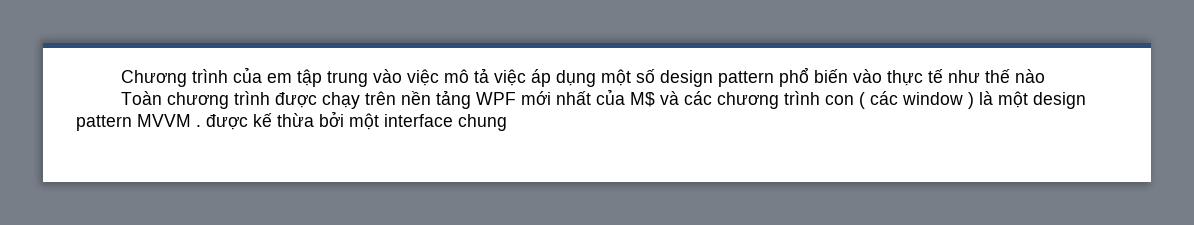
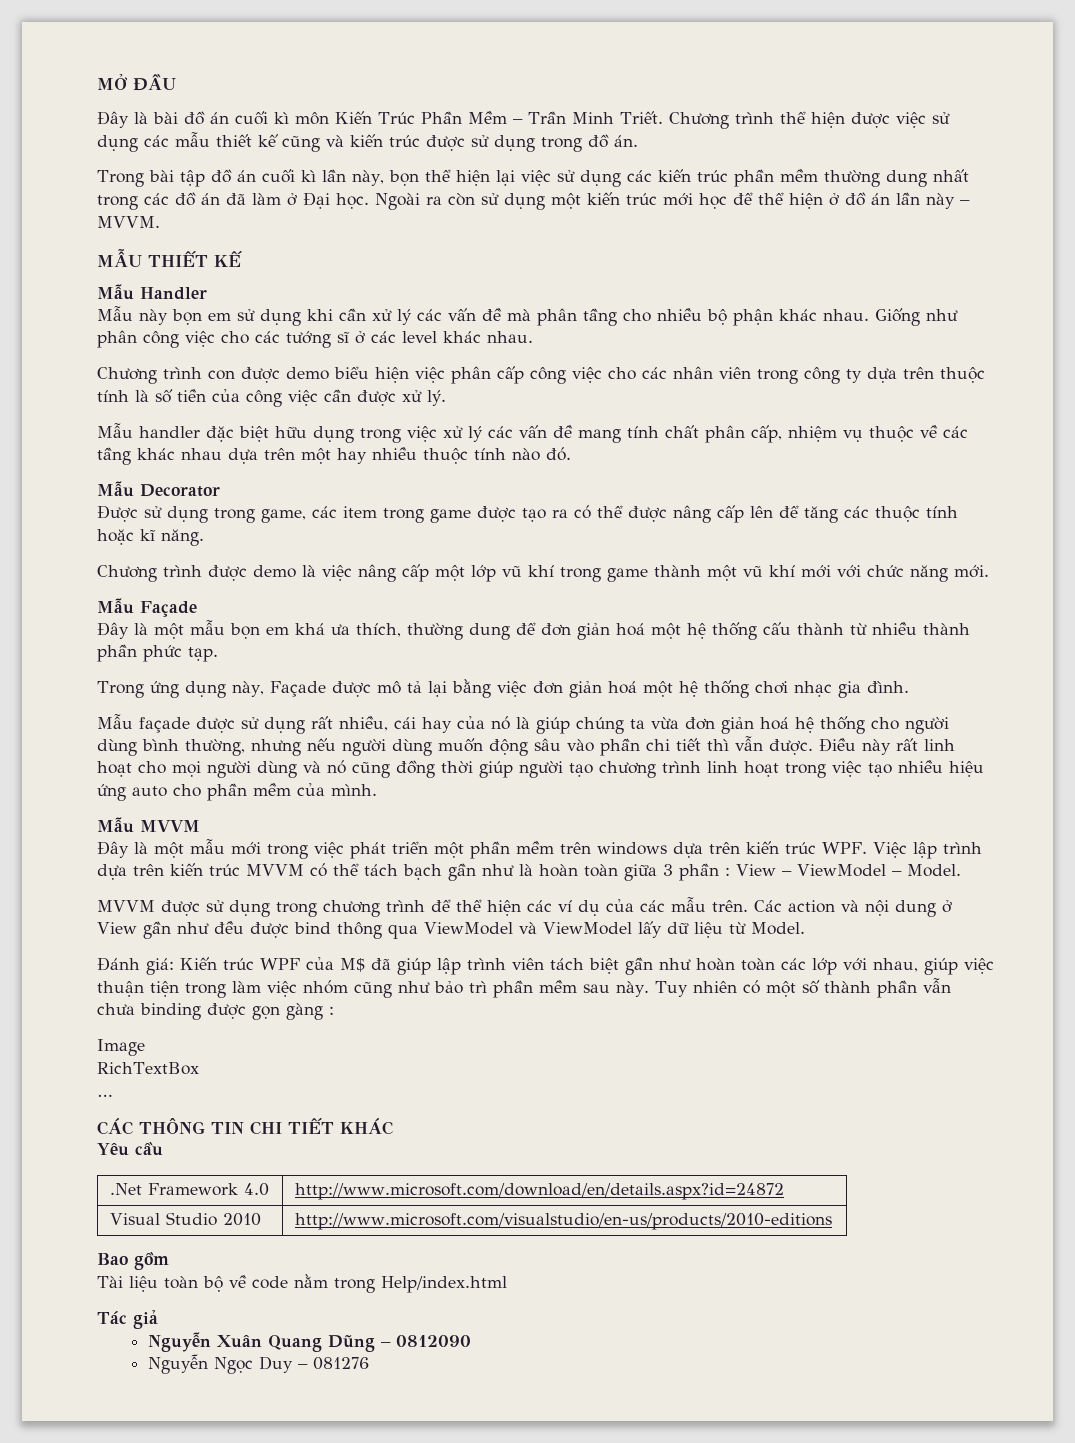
[121,67,1046,87] [121,89,1087,109] [76,111,507,131] Chương trình của em tập trung vào việc mô tả việc áp dụng một số design pattern phổ biến vào thực tế như thế nào // Toàn chương trình được chạy trên nền tảng WPF mới nhất của M$ và các chương trình con ( các window ) là một design pattern MVVM . được kế thừa bởi một interface chung -> [97,74,176,91] [97,111,950,129] [97,132,638,152] [97,169,969,187] [97,192,970,210] [97,216,160,228] [97,249,242,267] [97,284,207,300] [97,306,958,326] [97,330,533,348] [97,366,985,384] [97,389,446,407] [97,423,968,443] [97,447,571,465] [97,481,220,497] [97,505,958,523] [97,529,204,546] [97,564,989,582] [97,598,197,617] [97,620,970,640] [97,644,218,662] [97,679,909,698] [97,714,949,734] [97,736,955,756] [97,760,984,778] [97,783,377,801] [97,817,200,833] [97,839,982,859] [97,863,961,881] [97,897,953,917] [97,921,805,939] [97,957,994,975] [97,978,951,998] [97,1003,334,1020] [97,1039,145,1056] [97,1062,199,1075] [97,1094,112,1097] [97,1118,393,1135] [97,1142,163,1156] [109,1183,269,1196] [294,1183,784,1200] [109,1212,261,1226] [294,1213,832,1230] [97,1252,169,1270] [97,1274,507,1293] [97,1310,158,1329] [148,1332,472,1352] [148,1354,370,1374] MỞ ĐẦU // Đây là bài đồ án cuối kì môn Kiến Trúc Phần Mềm – Trần Minh Triết. Chương trình thể hiện được việc sử dụng các mẫu thiết kế cũng và kiến trúc được sử dụng trong đồ án. // Trong bài tập đồ án cuối kì lần này, bọn thể hiện lại việc sử dụng các kiến trúc phần mềm thường dung nhất trong các đồ án đã làm ở Đại học. Ngoài ra còn sử dụng một kiến trúc mới học để thể hiện ở đồ án lần này – MVVM. // MẪU THIẾT KẾ // Mẫu Handler // Mẫu này bọn em sử dụng khi cần xử lý các vấn đề mà phân tầng cho nhiều bộ phận khác nhau. Giống như phân công việc cho các tướng sĩ ở các level khác nhau. // Chương trình con được demo biểu hiện việc phân cấp công việc cho các nhân viên trong công ty dựa trên thuộc tính là số tiền của công việc cần được xử lý. // Mẫu handler đặc biệt hữu dụng trong việc xử lý các vấn đề mang tính chất phân cấp, nhiệm vụ thuộc về các tầng khác nhau dựa trên một hay nhiều thuộc tính nào đó. // Mẫu Decorator // Được sử dụng trong game, các item trong game được tạo ra có thể được nâng cấp lên để tăng các thuộc tính hoặc kĩ năng. // Chương trình được demo là việc nâng cấp một lớp vũ khí trong game thành một vũ khí mới với chức năng mới. // Mẫu Façade // Đây là một mẫu bọn em khá ưa thích, thường dung để đơn giản hoá một hệ thống cấu thành từ nhiều thành phần phức tạp. // Trong ứng dụng này, Façade được mô tả lại bằng việc đơn giản hoá một hệ thống chơi nhạc gia đình. // Mẫu façade được sử dụng rất nhiều, cái hay của nó là giúp chúng ta vừa đơn giản hoá hệ thống cho người dùng bình thường, nhưng nếu người dùng muốn động sâu vào phần chi tiết thì vẫn được. Điều này rất linh hoạt cho mọi người dùng và nó cũng đồng thời giúp người tạo chương trình linh hoạt trong việc tạo nhiều hiệu ứng auto cho phần mềm của mình. // Mẫu MVVM // Đây là một mẫu mới trong việc phát triển một phần mềm trên windows dựa trên kiến trúc WPF. Việc lập trình dựa trên kiến trúc MVVM có thể tách bạch gần như là hoàn toàn giữa 3 phần : View – ViewModel – Model. // MVVM được sử dụng trong chương trình để thể hiện các ví dụ của các mẫu trên. Các action và nội dung ở View gần như đều được bind thông qua ViewModel và ViewModel lấy dữ liệu từ Model. // Đánh giá: Kiến trúc WPF của M$ đã giúp lập trình viên tách biệt gần như hoàn toàn các lớp với nhau, giúp việc thuận tiện trong làm việc nhóm cũng như bảo trì phần mềm sau này. Tuy nhiên có một số thành phần vẫn chưa binding được gọn gàng : // Image // RichTextBox // … // CÁC THÔNG TIN CHI TIẾT KHÁC // Yêu cầu // .Net Framework 4.0 | http://www.microsoft.com/download/en/details.aspx?id=24872 // Visual Studio 2010 | http://www.microsoft.com/visualstudio/en-us/products/2010-editions // Bao gồm // Tài liệu toàn bộ về code nằm trong Help/index.html // Tác giả // Nguyễn Xuân Quang Dũng – 0812090 // Nguyễn Ngọc Duy – 081276

